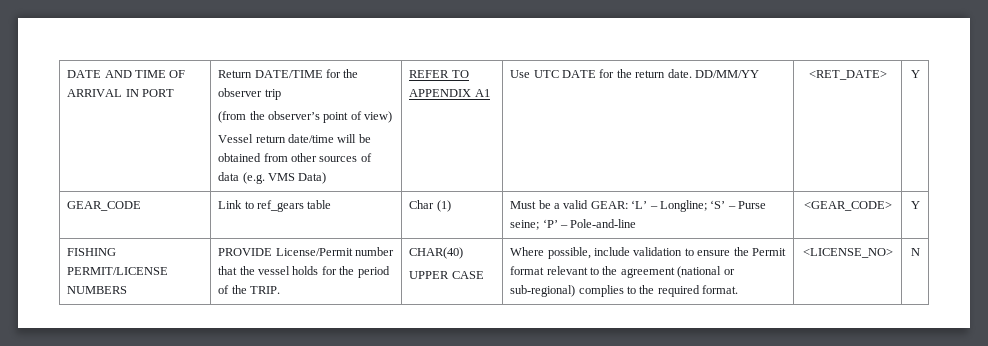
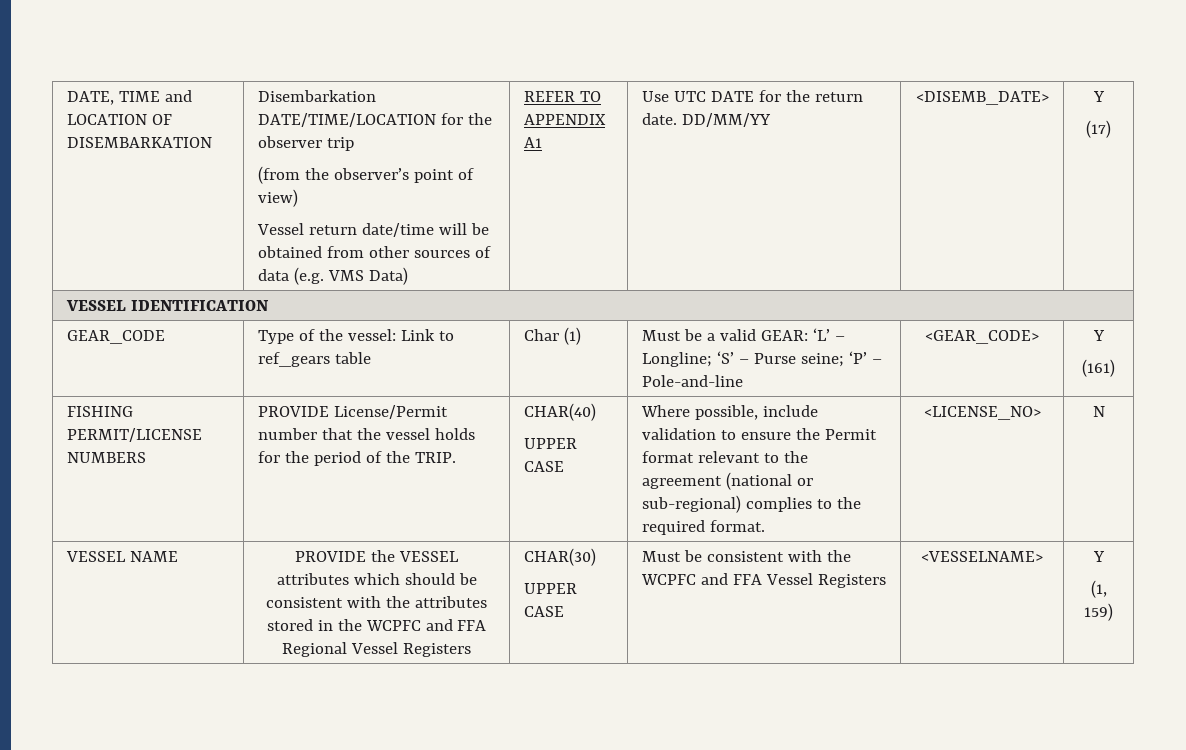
[67,70,186,78] [67,89,175,97] [218,70,323,78] DATE AND TIME OF ARRIVAL IN PORT | Return DATE/TIME -> [66,90,192,105] [66,114,172,125] [66,137,212,148] [257,90,376,102] [257,113,436,127] DATE, TIME and LOCATION OF DISEMBARKATION | Disembarkation DATE/TIME/LOCATION
[808,70,887,80] [910,70,920,78] [67,201,142,211] <RET_DATE> | Y // GEAR_CODE | -> [915,91,1049,105] [1092,91,1105,102] [1086,120,1111,138] [65,300,269,311] [66,330,165,344] [257,329,396,344] <DISEMB_DATE> | Y // (17) // VESSEL IDENTIFICATION // GEAR_CODE | Type of the vessel:
(920, 205) none -> [1082,359,1115,377] // (161)
(920, 252) none -> [65,551,178,562] [295,550,459,562] [276,573,477,585] [266,596,487,608] [266,619,487,631] [282,642,471,657] [523,548,596,566] [523,583,577,594] [523,606,564,617] [641,550,851,562] [640,573,886,588] [921,551,1043,562] [1092,551,1105,562] [1090,580,1107,598] [1084,603,1113,621] // VESSEL NAME | PROVIDE the VESSEL attributes which should be consistent with the attributes stored in the WCPFC and FFA Regional Vessel Registers | CHAR(30) // UPPER CASE | Must be consistent with the WCPFC and FFA Vessel Registers | <VESSELNAME> | Y // (1, 159)

